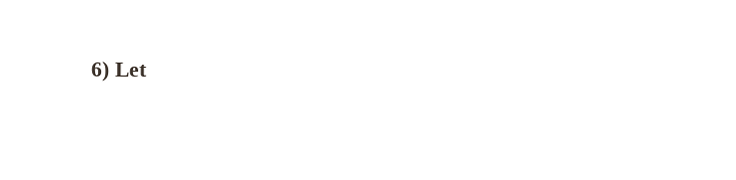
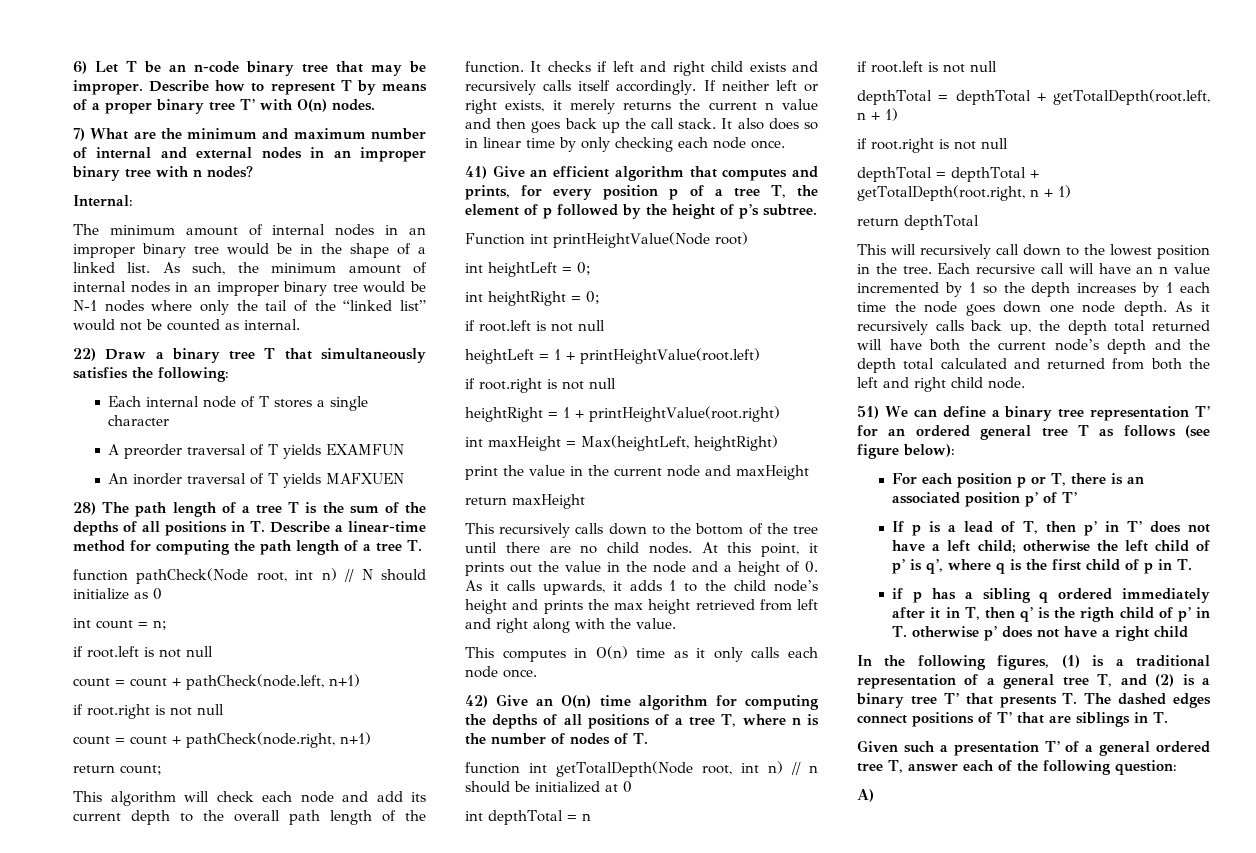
(148, 69) none -> [126,61,426,76] [73,80,427,95] [73,99,375,114] [73,128,426,141] [73,147,426,162] [72,166,253,181] [73,195,133,207] [73,224,426,236] [73,243,426,258] [73,262,427,275] [73,281,426,296] [73,300,426,315] [73,319,300,331] [73,348,426,363] [73,367,229,382] [108,396,369,411] [108,415,170,426] [108,444,405,459] [108,473,405,488] [73,502,426,517] [73,521,426,536] [73,540,422,555] [73,568,426,584] [73,588,162,600] [73,618,167,630] [73,646,213,658] [73,674,360,690] [73,704,224,719] [73,732,371,748] [73,765,162,775] [73,791,426,806] [73,810,426,825] [465,61,819,76] [465,80,818,95] [465,99,818,114] [465,118,818,133] [465,137,785,152] [465,165,818,181] [465,185,818,200] [465,204,817,219] [465,232,748,248] [465,262,591,277] [465,291,600,306] [465,320,605,332] [465,348,760,364] [465,378,616,393] [465,406,780,422] [465,435,778,451] [465,465,809,480] [465,494,585,509] [465,523,818,538] [465,542,818,557] [465,561,818,576] [465,580,818,595] [465,599,818,614] [465,618,676,633] [465,646,818,662] [465,666,537,678] [465,694,819,710] [465,714,819,729] [465,733,648,745] [465,761,819,777] [465,781,632,793] [465,810,591,825] [857,61,997,73] [857,89,1211,105] [857,108,898,121] [857,138,1008,153] [857,167,1039,182] [857,185,1071,201] [857,215,979,230] [857,244,1210,259] [857,263,1210,274] [857,282,1210,297] [857,301,1210,316] [857,320,1210,335] [857,339,1210,354] [857,358,1210,373] [857,377,1025,392] [857,405,1210,421] [857,425,1210,440] [857,444,955,459] [892,473,1145,488] [892,492,1078,507] [892,521,1210,536] [892,540,1210,553] [892,559,1193,574] [892,588,1210,603] [892,607,1210,622] [892,626,1189,641] [857,655,1210,670] [857,674,1210,689] [856,693,1211,708] [857,712,1168,727] [857,740,1210,756] [857,760,1177,775] [857,789,874,802] T be an n-code binary tree that may be improper. Describe how to represent T by means of a proper binary tree T’ with O(n) nodes. // 7) What are the minimum and maximum number of internal and external nodes in an improper binary tree with n nodes? // Internal: // The minimum amount of internal nodes in an improper binary tree would be in the shape of a linked list. As such, the minimum amount of internal nodes in an improper binary tree would be N-1 nodes where only the tail of the “linked list” would not be counted as internal. // 22) Draw a binary tree T that simultaneously satisfies the following: // Each internal node of T stores a single character // A preorder traversal of T yields EXAMFUN // An inorder traversal of T yields MAFXUEN // 28) The path length of a tree T is the sum of the depths of all positions in T. Describe a linear-time method for computing the path length of a tree T. // function pathCheck(Node root, int n) // N should initialize as 0 // int count = n; // if root.left is not null // count = count + pathCheck(node.left, n+1) // if root.right is not null // count = count + pathCheck(node.right, n+1) // return count; // This algorithm will check each node and add its current depth to the overall path length of the function. It checks if left and right child exists and recursively calls itself accordingly. If neither left or right exists, it merely returns the current n value and then goes back up the call stack. It also does so in linear time by only checking each node once. // 41) Give an efficient algorithm that computes and prints, for every position p of a tree T, the element of p followed by the height of p’s subtree. // Function int printHeightValue(Node root) // int heightLeft = 0; // int heightRight = 0; // if root.left is not null // heightLeft = 1 + printHeightValue(root.left) // if root.right is not null // heightRight = 1 + printHeightValue(root.right) // int maxHeight = Max(heightLeft, heightRight) // print the value in the current node and maxHeight // return maxHeight // This recursively calls down to the bottom of the tree until there are no child nodes. At this point, it prints out the value in the node and a height of 0. As it calls upwards, it adds 1 to the child node’s height and prints the max height retrieved from left and right along with the value. // This computes in O(n) time as it only calls each node once. // 42) Give an O(n) time algorithm for computing the depths of all positions of a tree T, where n is the number of nodes of T. // function int getTotalDepth(Node root, int n) // n should be initialized at 0 // int depthTotal = n // if root.left is not null // depthTotal = depthTotal + getTotalDepth(root.left, n + 1) // if root.right is not null // depthTotal = depthTotal + getTotalDepth(root.right, n + 1) // return depthTotal // This will recursively call down to the lowest position in the tree. Each recursive call will have an n value incremented by 1 so the depth increases by 1 each time the node goes down one node depth. As it recursively calls back up, the depth total returned will have both the current node’s depth and the depth total calculated and returned from both the left and right child node. // 51) We can define a binary tree representation T’ for an ordered general tree T as follows (see figure below): // For each position p or T, there is an associated position p’ of T’ // If p is a lead of T, then p’ in T’ does not have a left child; otherwise the left child of p’ is q’, where q is the first child of p in T. // if p has a sibling q ordered immediately after it in T, then q’ is the rigth child of p’ in T. otherwise p’ does not have a right child // In the following figures, (1) is a traditional representation of a general tree T, and (2) is a binary tree T’ that presents T. The dashed edges connect positions of T’ that are siblings in T. // Given such a presentation T’ of a general ordered tree T, answer each of the following question: // A)

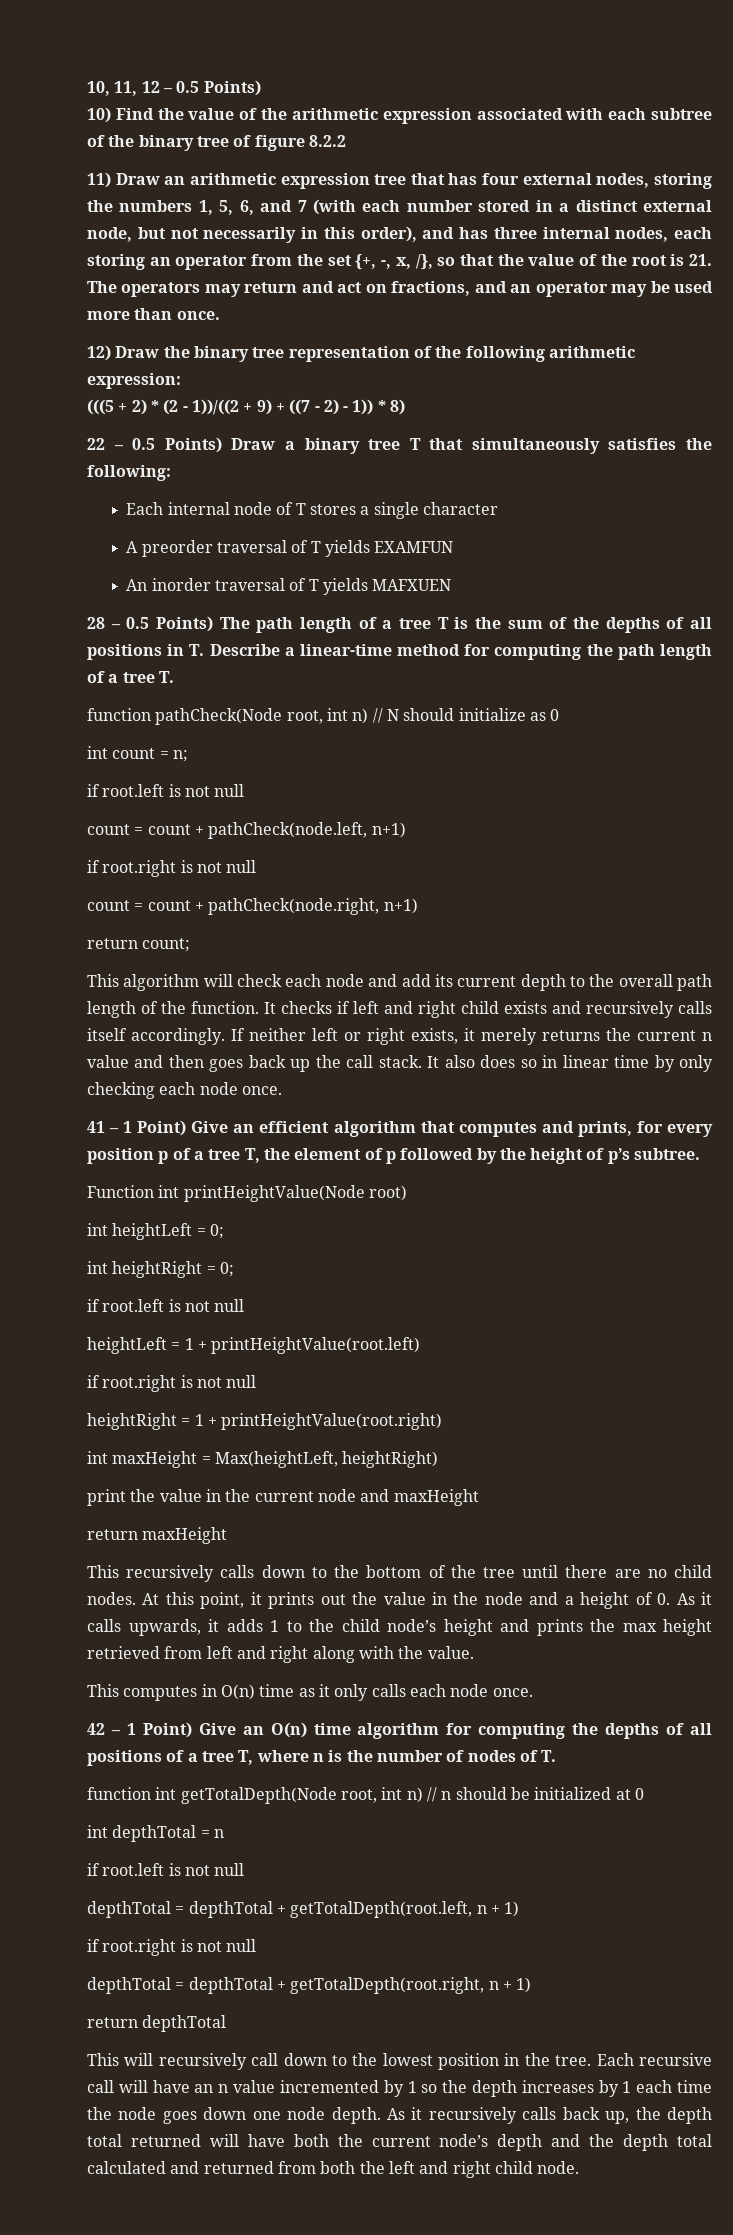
[73,61,426,76] [73,80,427,95] [73,99,375,114] [73,128,426,141] [73,147,426,162] [72,166,253,181] [73,195,133,207] [73,224,426,236] [73,243,426,258] [73,262,427,275] [73,281,426,296] [73,300,426,315] [73,319,300,331] [73,348,96,361] 6) Let T be an n-code binary tree that may be improper. Describe how to represent T by means of a proper binary tree T’ with O(n) nodes. // 7) What are the minimum and maximum number of internal and external nodes in an improper binary tree with n nodes? // Internal: // The minimum amount of internal nodes in an improper binary tree would be in the shape of a linked list. As such, the minimum amount of internal nodes in an improper binary tree would be N-1 nodes where only the tail of the “linked list” would not be counted as internal. // 22) -> [87,80,261,96] [87,107,712,124] [87,135,346,151] [87,172,712,189] [87,199,713,215] [87,226,712,243] [87,254,712,270] [87,281,713,297] [87,308,220,320] [87,345,635,362] [87,373,181,389] [87,399,406,415] [87,437,222,453] 10, 11, 12 – 0.5 Points) // 10) Find the value of the arithmetic expression associated with each subtree of the binary tree of figure 8.2.2 // 11) Draw an arithmetic expression tree that has four external nodes, storing the numbers 1, 5, 6, and 7 (with each number stored in a distinct external node, but not necessarily in this order), and has three internal nodes, each storing an operator from the set {+, -, x, /}, so that the value of the root is 21. The operators may return and act on fractions, and an operator may be used more than once. // 12) Draw the binary tree representation of the following arithmetic expression: // (((5 + 2) * (2 - 1))/((2 + 9) + ((7 - 2) - 1)) * 8) // 22 – 0.5 Points)
[73,502,96,515] 28) -> [87,616,213,632] 28 – 0.5 Points)
[465,166,487,179] 41) -> [87,1120,187,1136] 41 – 1 Point)
[465,695,488,708] 42) -> [87,1722,192,1738] 42 – 1 Point)
[857,405,1210,421] [857,425,1210,440] [857,444,955,459] [892,473,1145,488] [892,492,1078,507] [892,521,1210,536] [892,540,1210,553] [892,559,1193,574] [892,588,1210,603] [892,607,1210,622] [892,626,1189,641] [857,655,1210,670] [857,674,1210,689] [856,693,1211,708] [857,712,1168,727] [857,740,1210,756] [857,760,1177,775] [857,789,874,802] // 51) We can define a binary tree representation T’ for an ordered general tree T as follows (see figure below): // For each position p or T, there is an associated position p’ of T’ // If p is a lead of T, then p’ in T’ does not have a left child; otherwise the left child of p’ is q’, where q is the first child of p in T. // if p has a sibling q ordered immediately after it in T, then q’ is the rigth child of p’ in T. otherwise p’ does not have a right child // In the following figures, (1) is a traditional representation of a general tree T, and (2) is a binary tree T’ that presents T. The dashed edges connect positions of T’ that are siblings in T. // Given such a presentation T’ of a general ordered tree T, answer each of the following question: // A) -> (580, 2167) none

